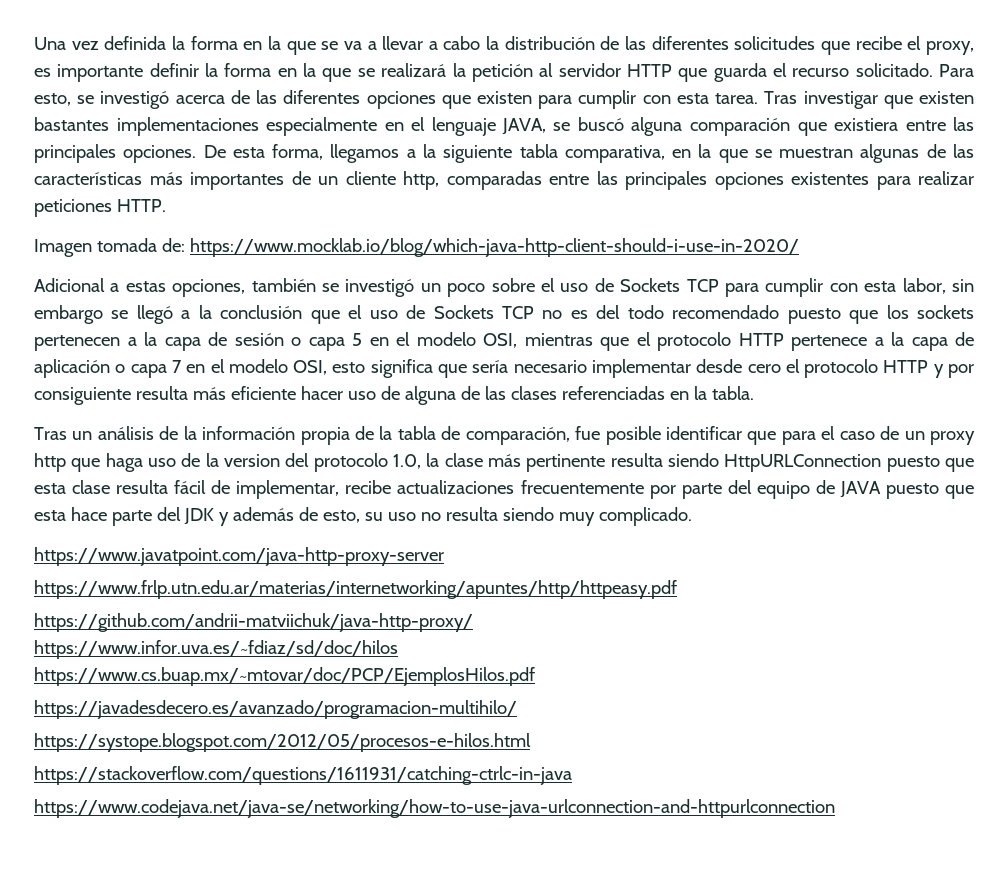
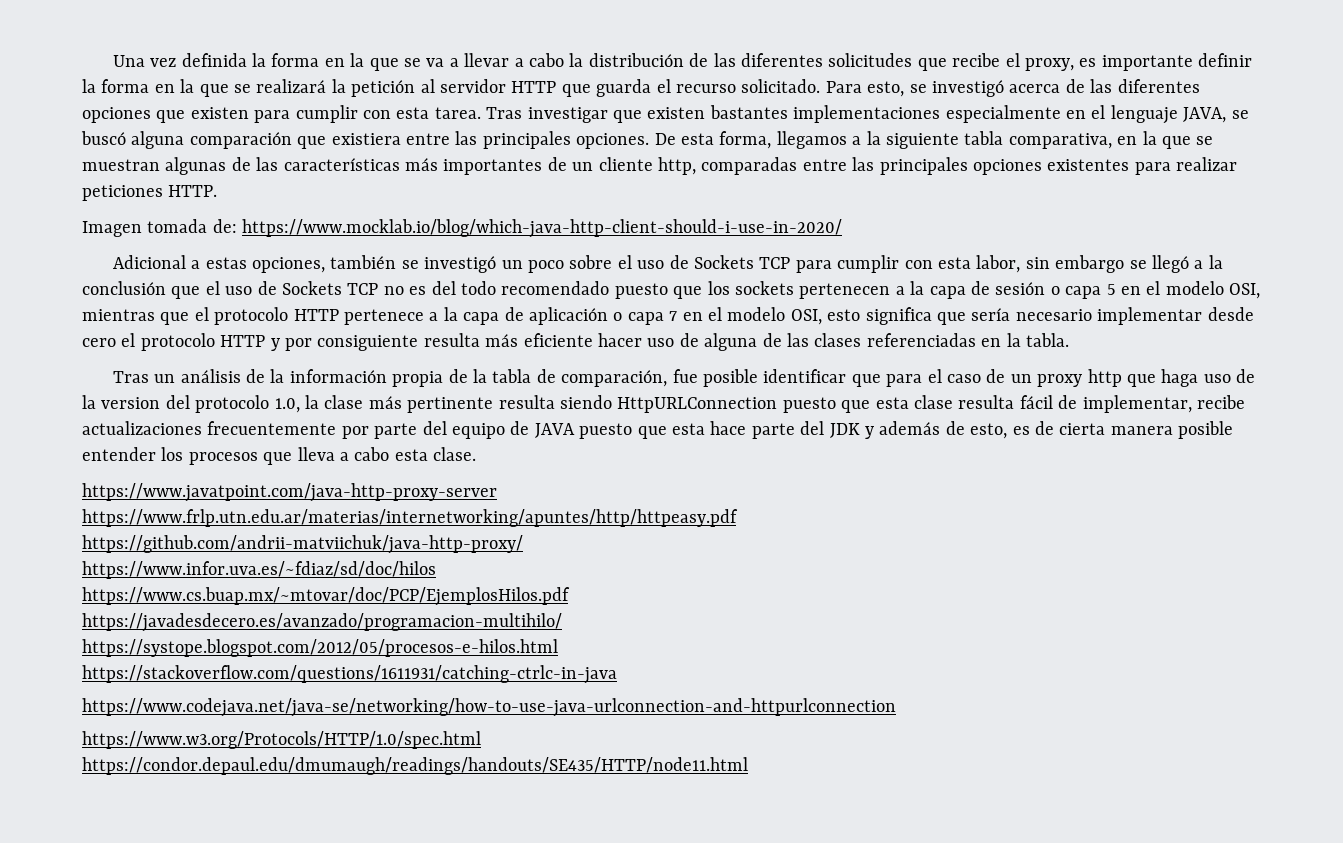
[364,507,692,526] su uso no resulta siendo muy complicado. -> [1012,421,1234,439] [82,447,477,465] es de cierta manera posible entender los procesos que lleva a cabo esta clase.
(835, 808) none -> [82,731,481,749] [82,757,748,775] // https://www.w3.org/Protocols/HTTP/1.0/spec.html // https://condor.depaul.edu/dmumaugh/readings/handouts/SE435/HTTP/node11.html

